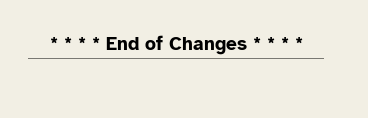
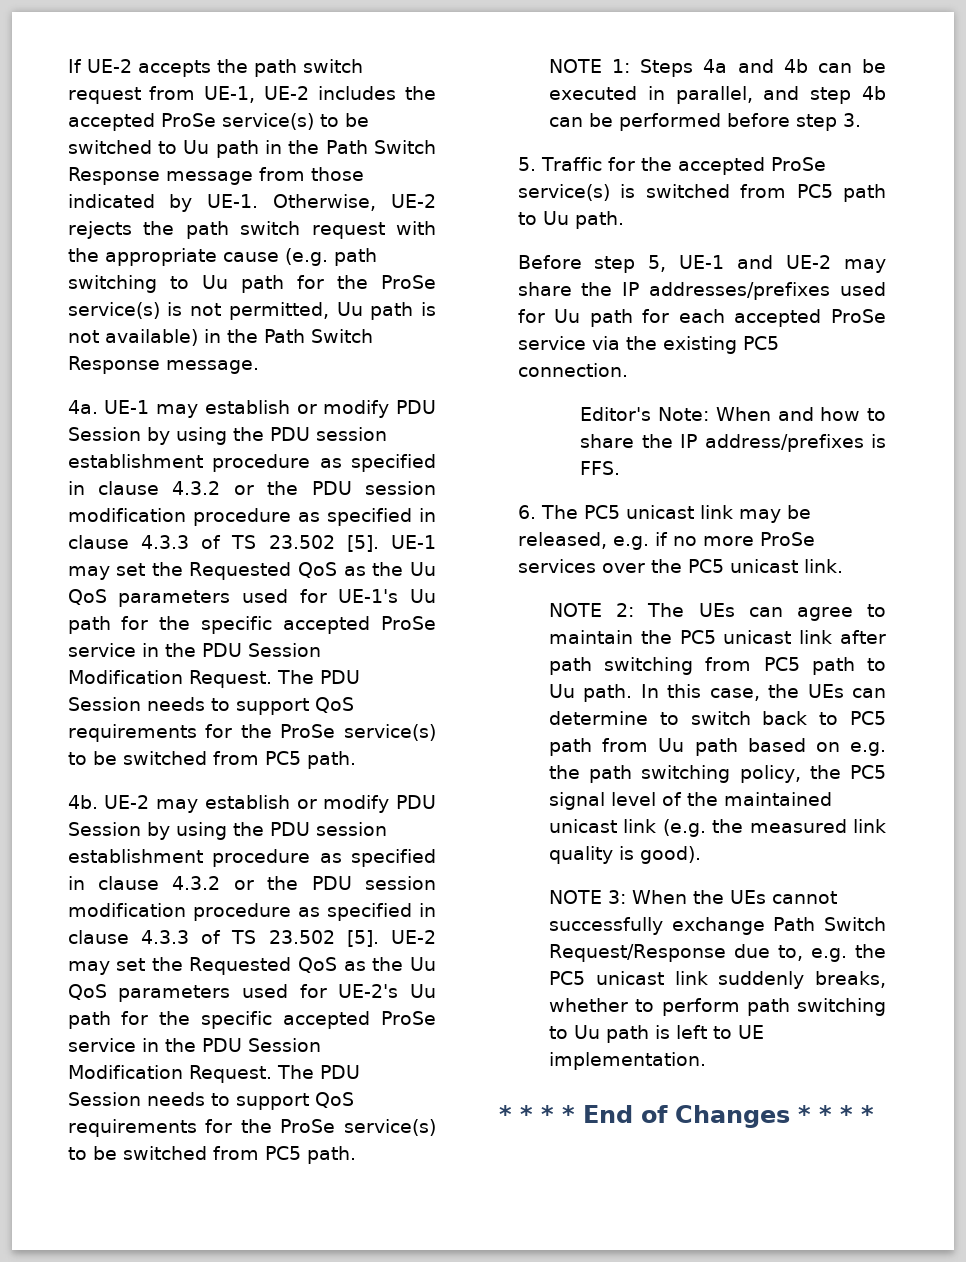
(49, 43) none -> [67,59,363,77] [67,86,437,104] [67,113,369,131] [67,140,437,158] [67,167,365,185] [67,194,436,212] [67,221,436,239] [67,248,377,266] [67,275,436,293] [67,302,437,320] [67,329,374,346] [67,356,260,374] [67,400,437,418] [67,427,387,445] [67,454,437,472] [67,481,436,495] [67,508,436,526] [67,535,437,552] [67,562,436,580] [67,589,437,607] [67,616,437,634] [67,643,321,657] [67,670,361,688] [67,697,354,715] [67,724,436,742] [67,751,356,769] [67,795,437,813] [67,822,387,840] [67,849,437,867] [67,876,436,890] [67,903,436,921] [67,930,437,947] [67,957,436,975] [67,984,437,1002] [67,1011,437,1029] [67,1038,321,1052] [67,1065,361,1083] [67,1092,354,1110] [67,1119,436,1137] [67,1146,356,1164] [548,59,886,77] [548,86,886,104] [548,113,861,131] [517,157,827,175] [517,184,886,202] [517,211,624,229] [517,255,887,273] [517,282,886,300] [517,309,886,327] [517,336,779,354] [517,363,628,377] [580,407,886,421] [580,434,886,452] [580,461,621,475] [517,505,811,523] [517,532,815,550] [517,559,843,573] [548,603,886,621] [548,630,886,644] [548,657,886,675] [548,684,886,702] [548,711,886,725] [548,738,886,756] [548,765,886,783] [548,792,832,810] [548,819,886,837] [548,846,701,864] [548,890,837,904] [548,917,886,935] [548,944,886,962] [548,971,886,989] [548,998,886,1016] [548,1025,764,1043] [548,1052,706,1070] If UE-2 accepts the path switch request from UE-1, UE-2 includes the accepted ProSe service(s) to be switched to Uu path in the Path Switch Response message from those indicated by UE-1. Otherwise, UE-2 rejects the path switch request with the appropriate cause (e.g. path switching to Uu path for the ProSe service(s) is not permitted, Uu path is not available) in the Path Switch Response message. // 4a. UE-1 may establish or modify PDU Session by using the PDU session establishment procedure as specified in clause 4.3.2 or the PDU session modification procedure as specified in clause 4.3.3 of TS 23.502 [5]. UE-1 may set the Requested QoS as the Uu QoS parameters used for UE-1's Uu path for the specific accepted ProSe service in the PDU Session Modification Request. The PDU Session needs to support QoS requirements for the ProSe service(s) to be switched from PC5 path. // 4b. UE-2 may establish or modify PDU Session by using the PDU session establishment procedure as specified in clause 4.3.2 or the PDU session modification procedure as specified in clause 4.3.3 of TS 23.502 [5]. UE-2 may set the Requested QoS as the Uu QoS parameters used for UE-2's Uu path for the specific accepted ProSe service in the PDU Session Modification Request. The PDU Session needs to support QoS requirements for the ProSe service(s) to be switched from PC5 path. // NOTE 1: Steps 4a and 4b can be executed in parallel, and step 4b can be performed before step 3. // 5. Traffic for the accepted ProSe service(s) is switched from PC5 path to Uu path. // Before step 5, UE-1 and UE-2 may share the IP addresses/prefixes used for Uu path for each accepted ProSe service via the existing PC5 connection. // Editor's Note: When and how to share the IP address/prefixes is FFS. // 6. The PC5 unicast link may be released, e.g. if no more ProSe services over the PC5 unicast link. // NOTE 2: The UEs can agree to maintain the PC5 unicast link after path switching from PC5 path to Uu path. In this case, the UEs can determine to switch back to PC5 path from Uu path based on e.g. the path switching policy, the PC5 signal level of the maintained unicast link (e.g. the measured link quality is good). // NOTE 3: When the UEs cannot successfully exchange Path Switch Request/Response due to, e.g. the PC5 unicast link suddenly breaks, whether to perform path switching to Uu path is left to UE implementation. //

